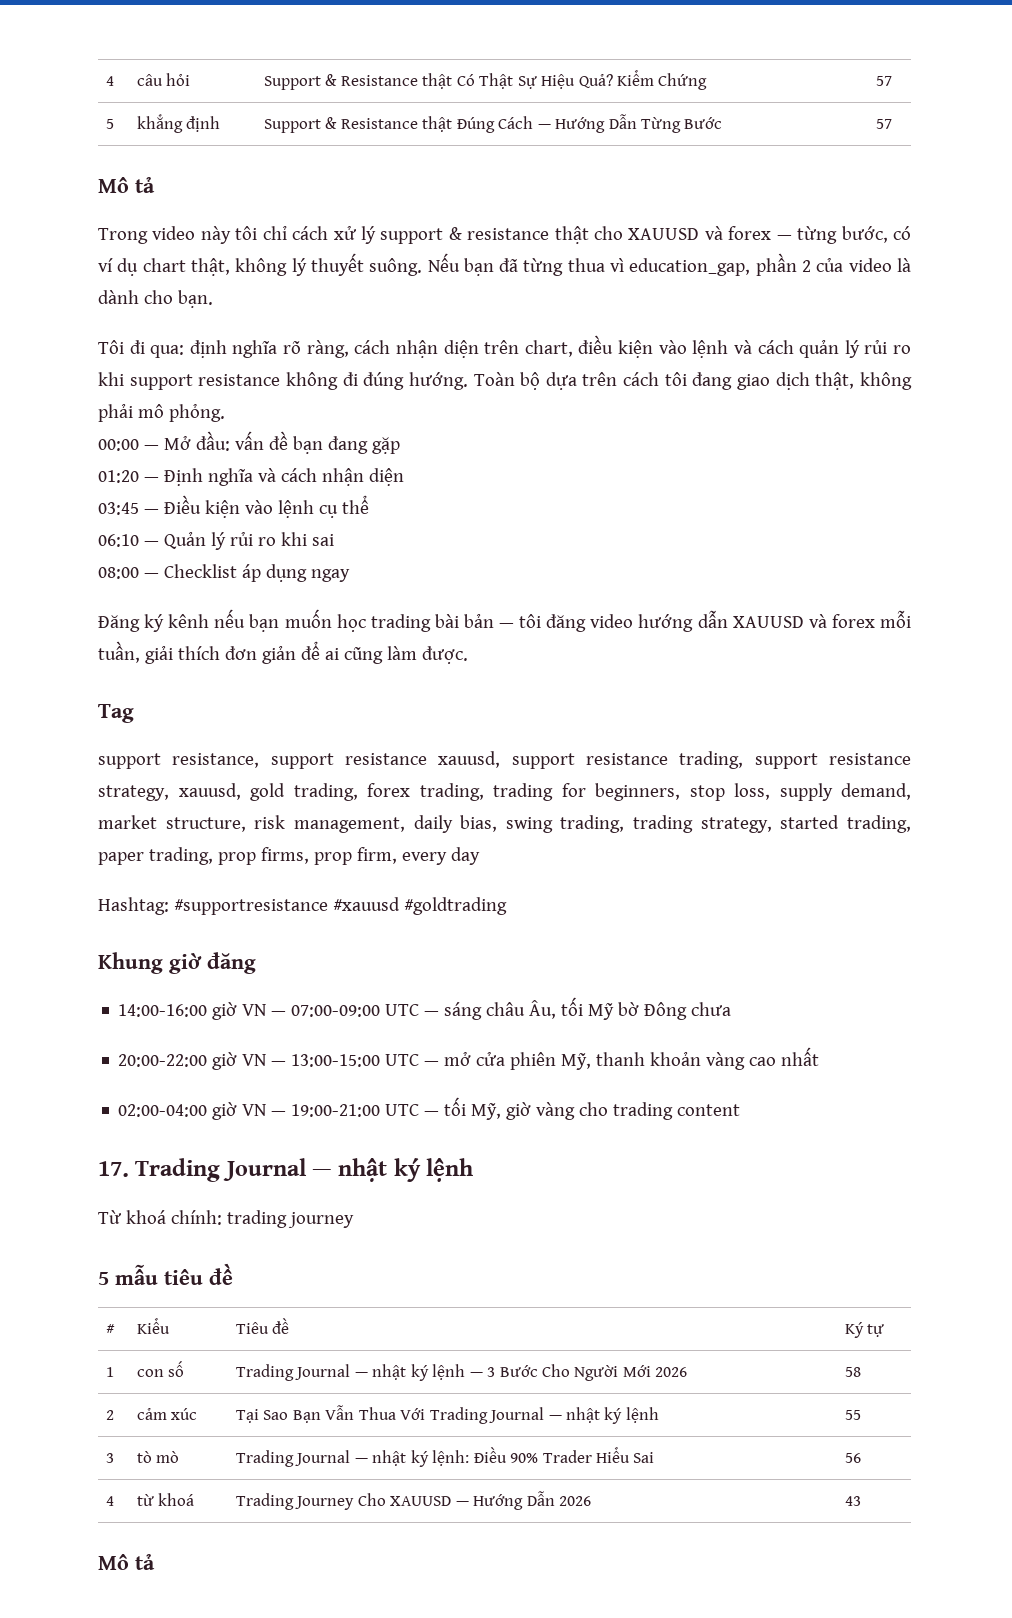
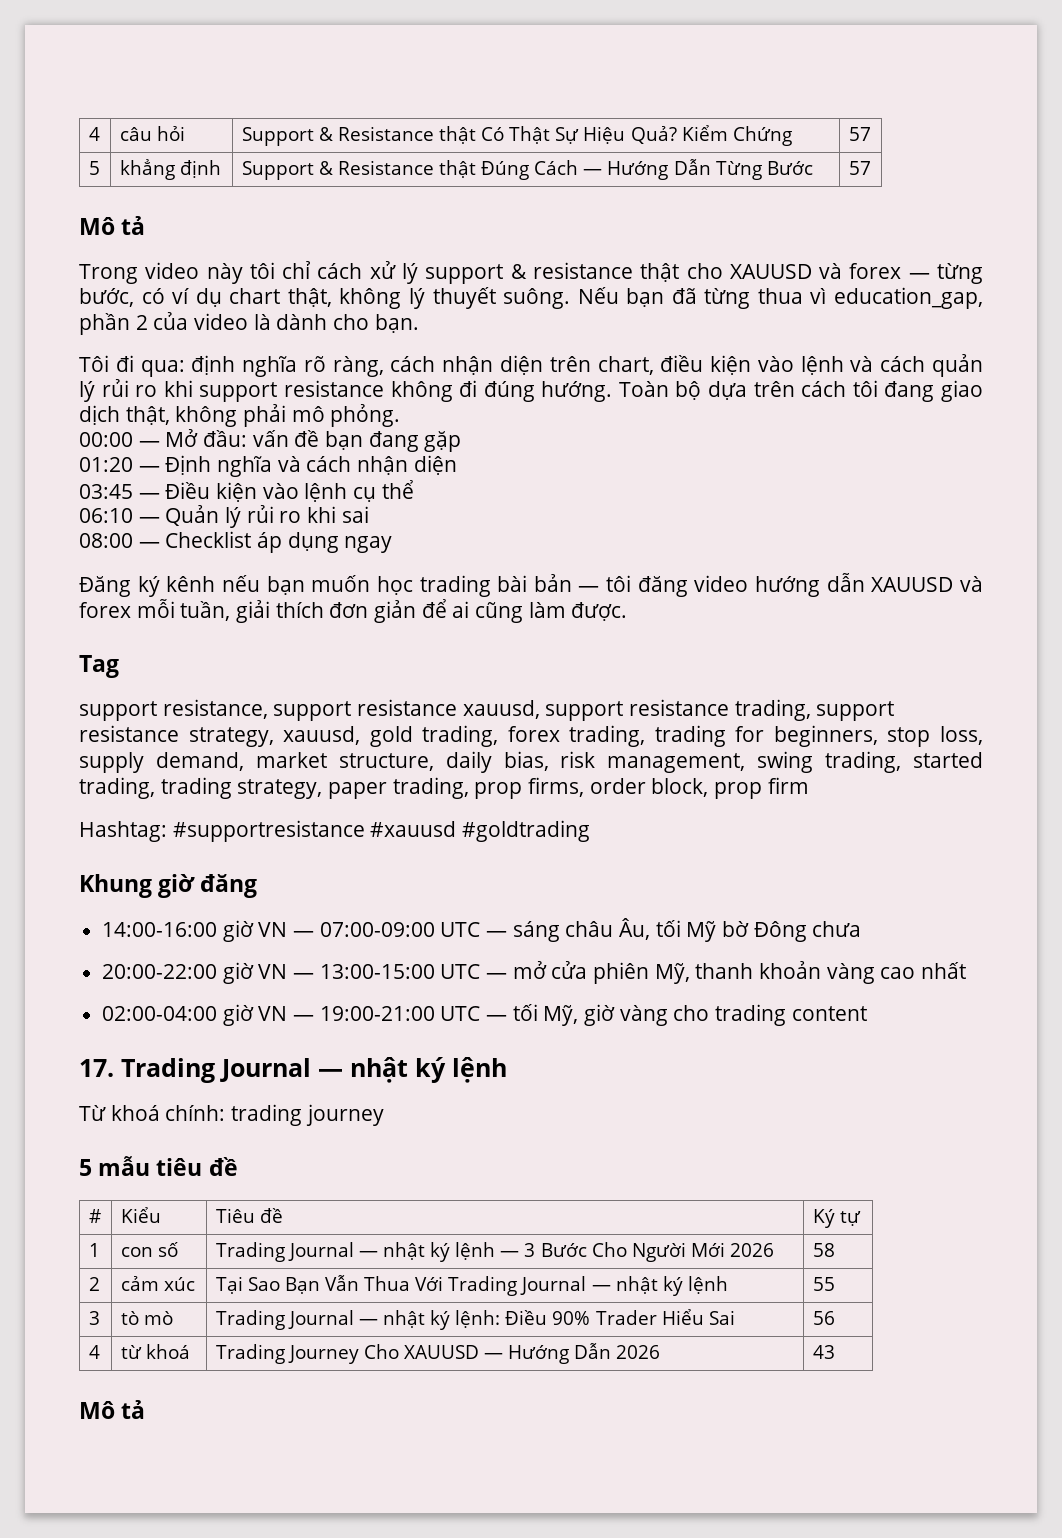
[254,815,911,833] [98,847,480,865] risk management, daily bias, swing trading, trading strategy, started trading, paper trading, prop firms, prop firm, every day -> [445,751,983,773] [79,777,809,799] daily bias, risk management, swing trading, started trading, trading strategy, paper trading, prop firms, order block, prop firm

